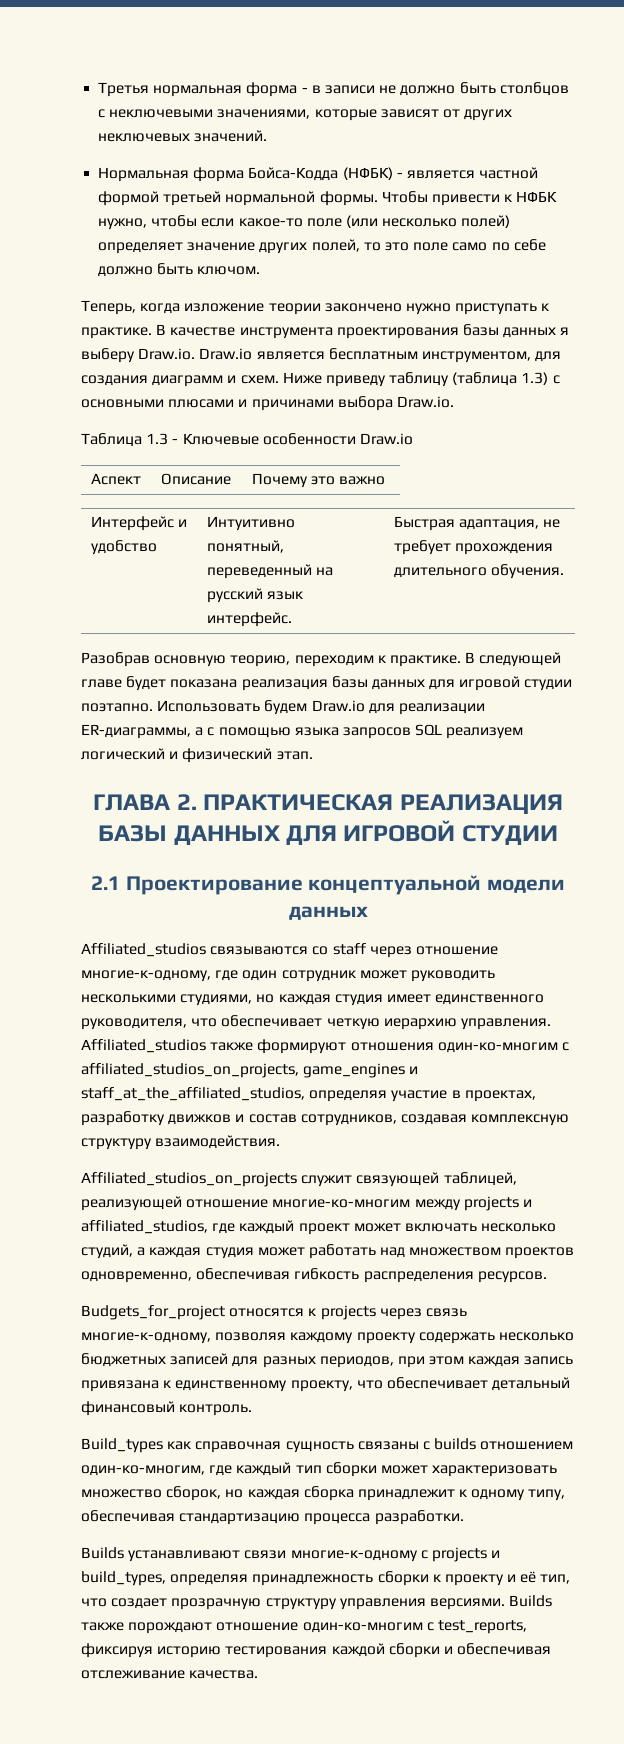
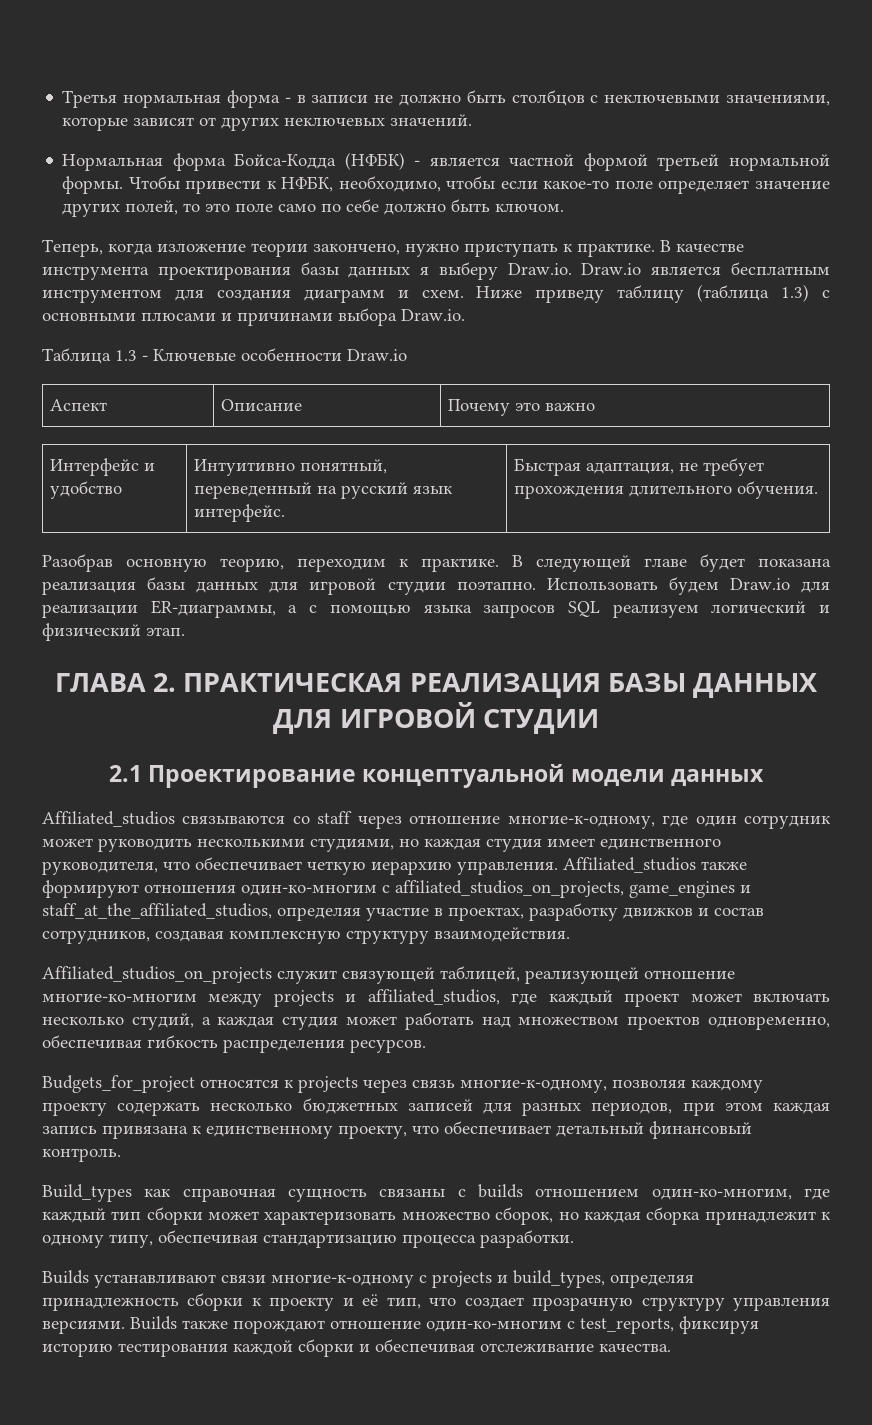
[516,191,558,202] [98,218,148,230] НФБК нужно, -> [281,176,441,192] НФБК, необходимо,
[345,215,511,228] (или несколько полей) -> (653, 184) none
[324,303,402,312] закончено -> [313,244,400,255] закончено,
[421,351,531,363] инструментом, -> [42,289,162,303] инструментом

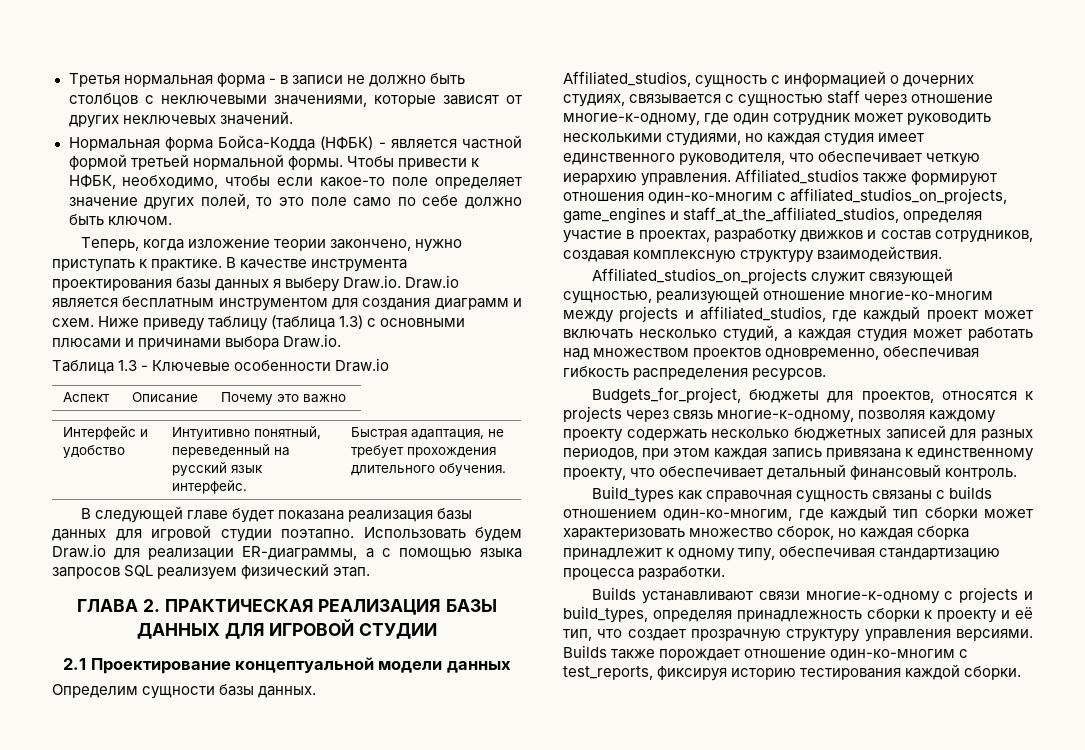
[42,554,499,572] Разобрав основную теорию, переходим к практике. -> (507, 469) none
[711,601,831,613] логический и -> (238, 573) none
[42,811,310,827] Affiliated_studios связываются со -> [52,684,317,699] [563,71,975,88] [563,94,824,107] Определим сущности базы данных. // Affiliated_studios, сущность с информацией о дочерних студиях, связывается с сущностью
[440,966,520,982] таблицей, -> [563,291,652,304] сущностью,
[42,1075,195,1093] Budgets_for_project -> [592,387,934,404] Budgets_for_project, бюджеты для проектов,
[233,1320,325,1334] порождают -> [659,649,741,661] порождает
[298,1339,671,1357] сборки и обеспечивая отслеживание качества. -> [964,666,1022,680] сборки.

